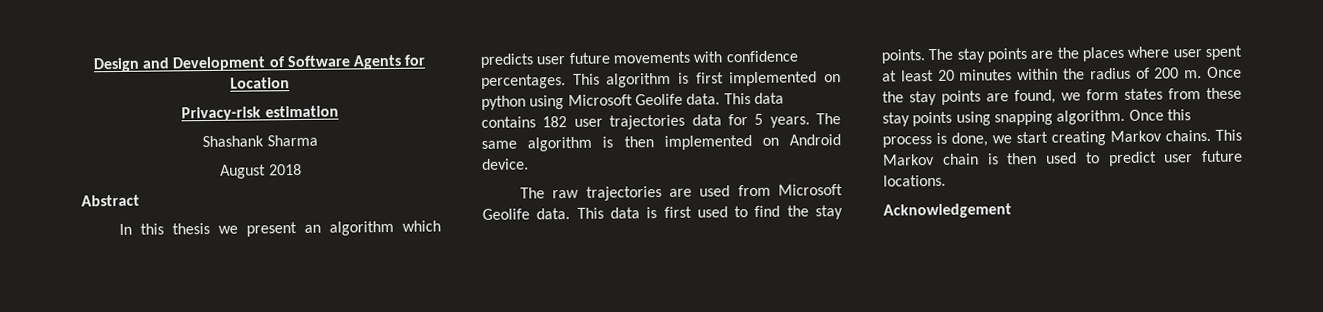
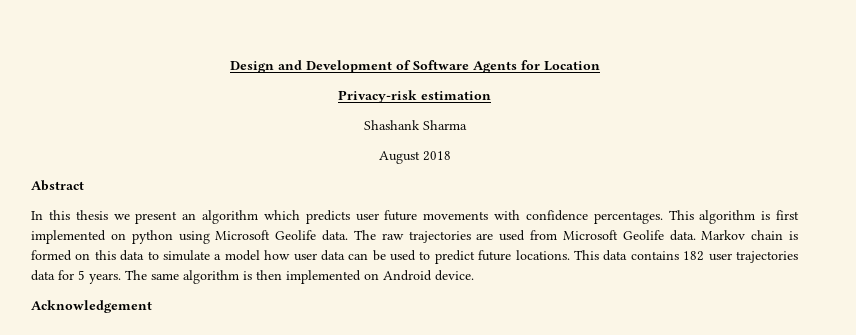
(721, 99) none -> [353,230,799,243] [31,250,570,264] The raw trajectories are used from Microsoft Geolife data. Markov chain is formed on this data to simulate a model how user data can be used to predict future locations.
[519,184,843,201] [482,205,843,220] [881,45,1242,64] [882,66,1242,82] [882,87,1242,106] [882,109,1191,127] [882,129,1242,148] [882,150,1243,167] [883,174,946,187] // The raw trajectories are used from Microsoft Geolife data. This data is first used to find the stay points. The stay points are the places where user spent at least 20 minutes within the radius of 200 m. Once the stay points are found, we form states from these stay points using snapping algorithm. Once this process is done, we start creating Markov chains. This Markov chain is then used to predict user future locations. -> (474, 275) none

